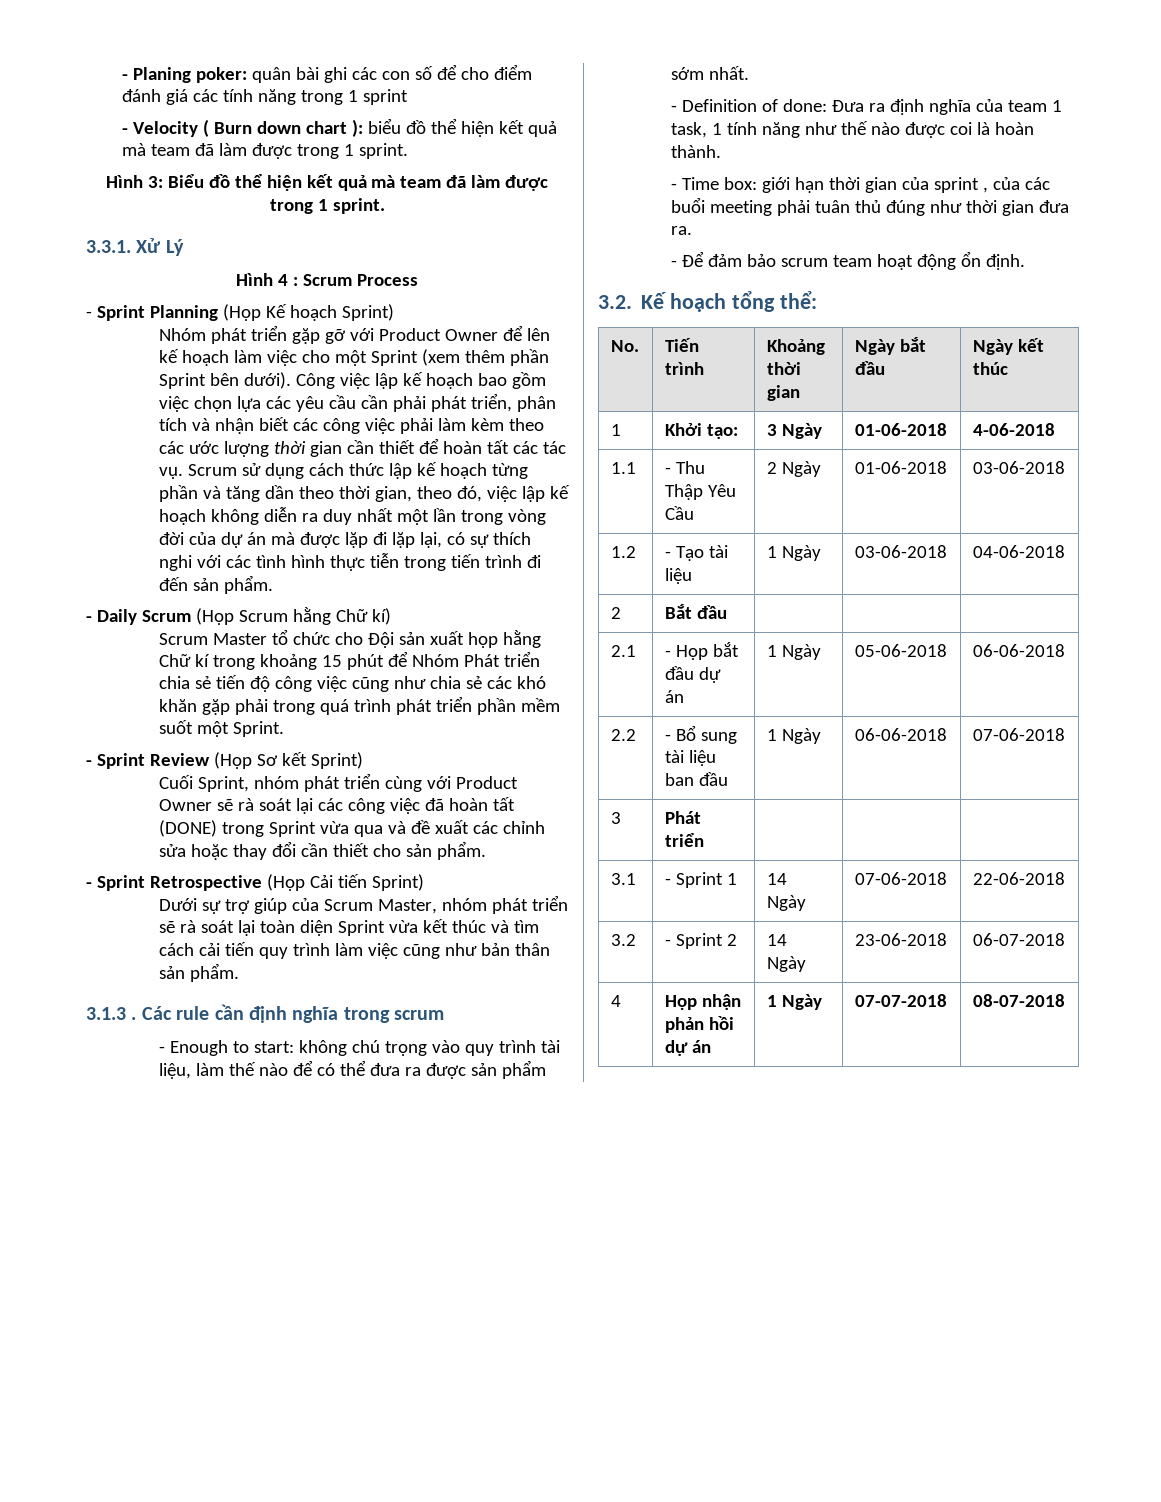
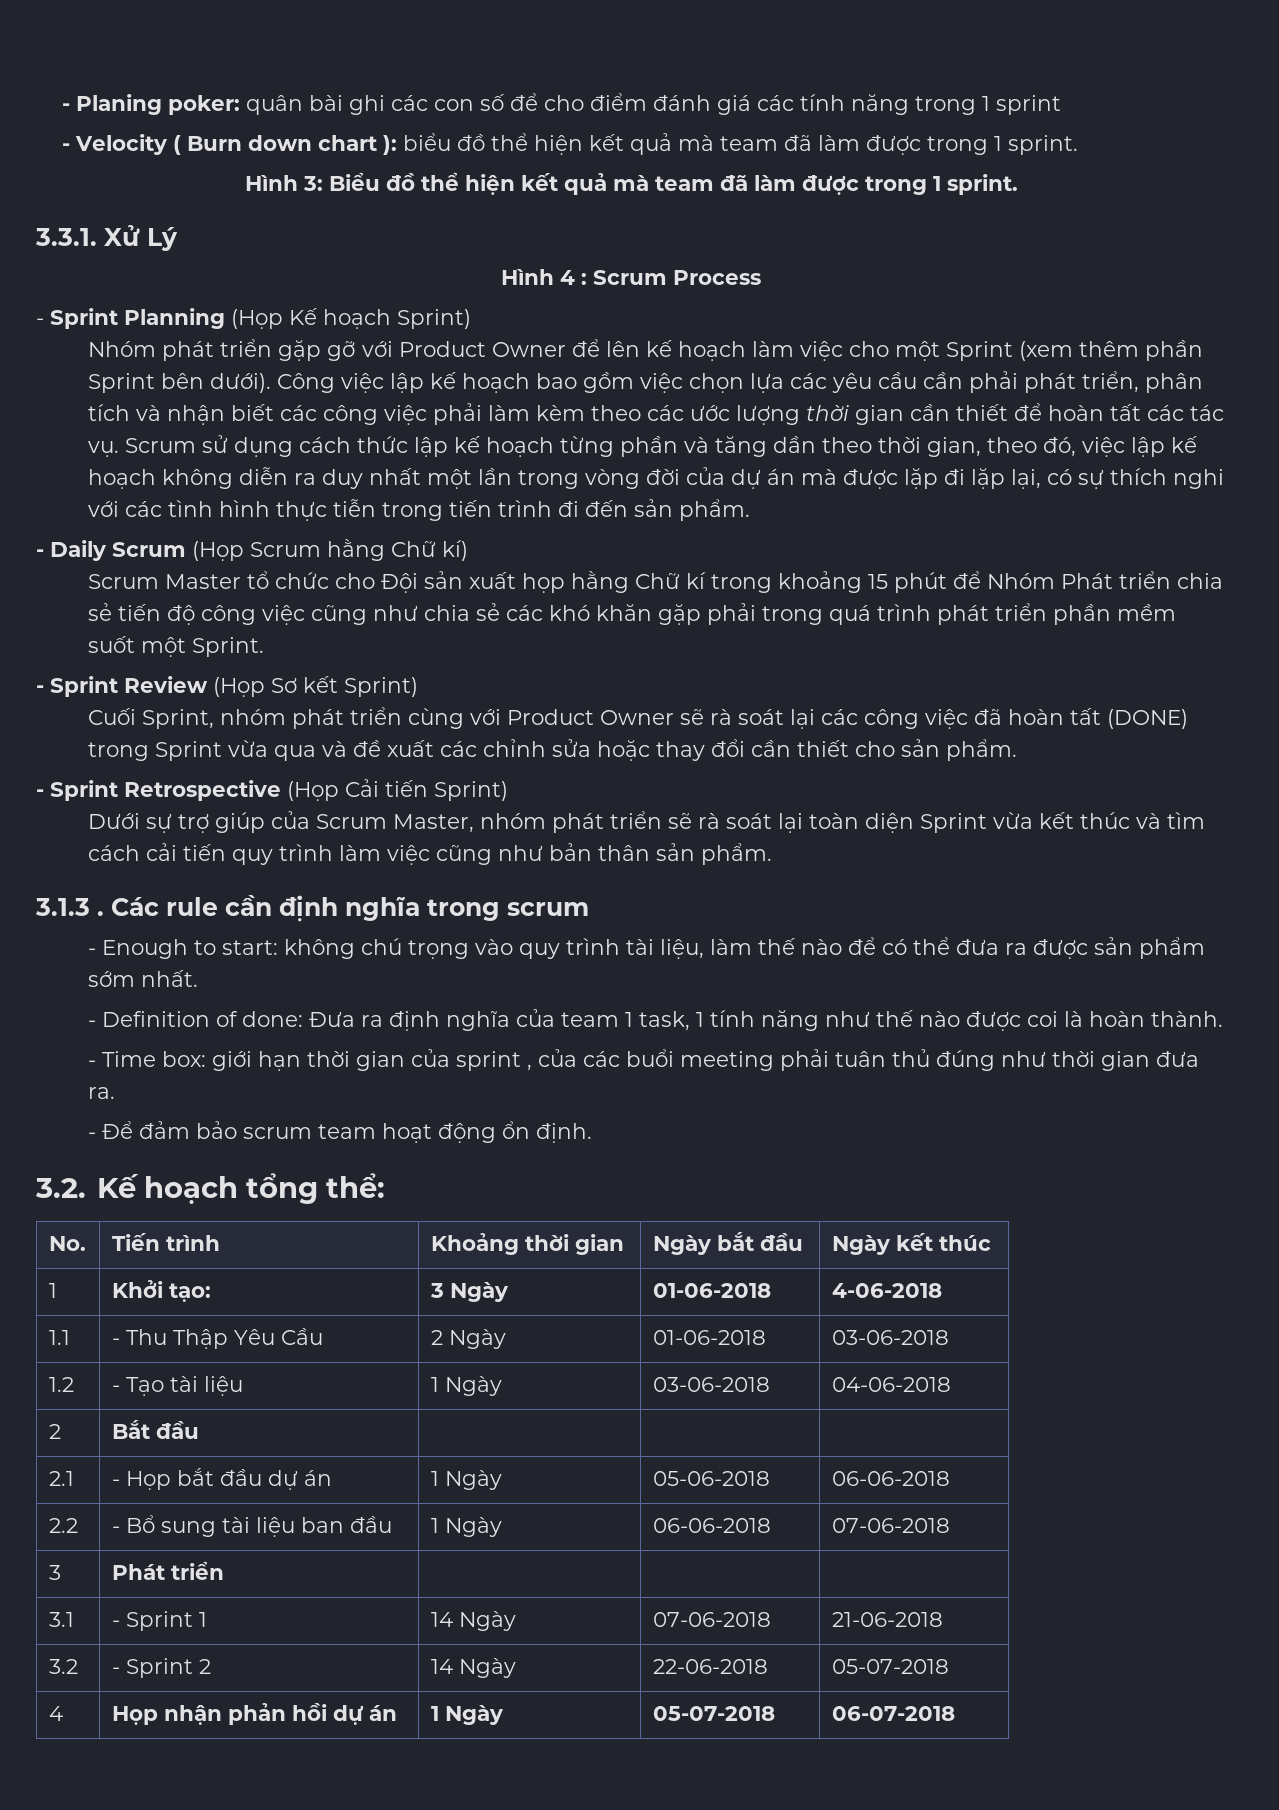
[972,872,1065,885] 22-06-2018 -> [831,1612,943,1627] 21-06-2018
[854,933,947,946] [972,933,1065,946] 23-06-2018 | 06-07-2018 -> [652,1659,768,1674] [831,1659,949,1674] 22-06-2018 | 05-07-2018
[854,994,947,1007] [972,994,1065,1007] 07-07-2018 | 08-07-2018 -> [652,1706,775,1721] [831,1706,955,1721] 05-07-2018 | 06-07-2018

